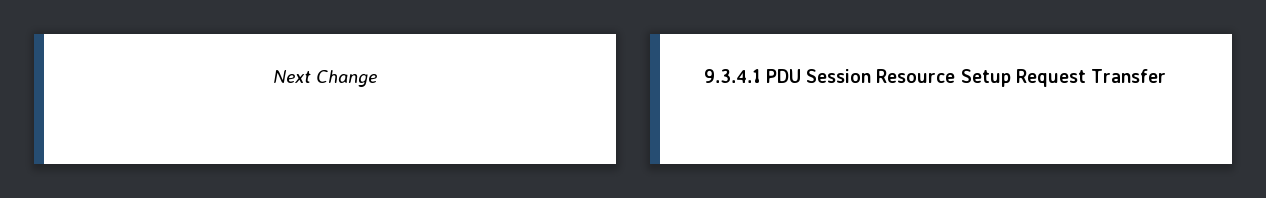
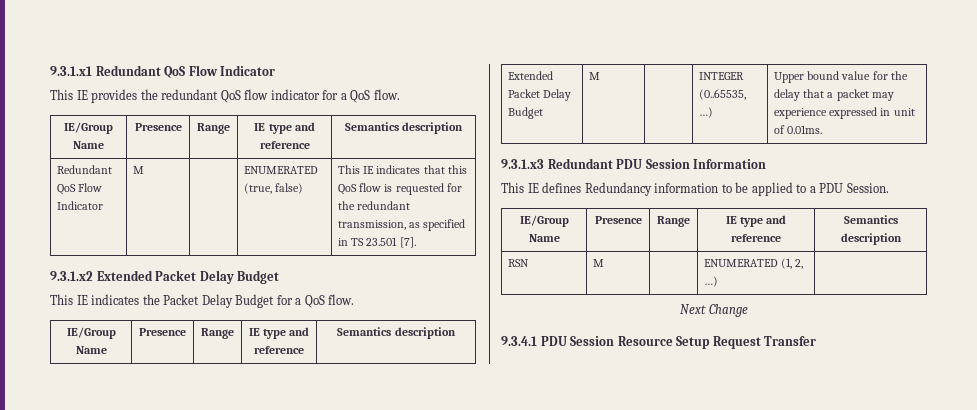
(272, 76) none -> [50,65,276,78] [50,89,400,103] [64,122,113,134] [73,141,104,149] [134,123,182,131] [197,123,230,134] [254,122,315,134] [259,141,310,149] [344,122,464,134] [57,165,113,174] [57,183,103,195] [57,201,104,210] [133,166,145,174] [244,166,319,174] [244,183,304,194] [338,165,467,174] [338,183,462,195] [338,201,411,210] [338,219,466,231] [338,237,416,248] [50,270,280,284] [50,294,355,308] [66,327,116,339] [75,346,107,354] [139,328,186,336] [201,328,234,339] [248,327,310,339] [254,346,304,354] [337,327,456,339] [508,71,554,80] [508,89,572,101] [508,107,544,119] [589,72,601,80] [699,72,745,80] [699,89,747,100] [699,107,714,118] [774,71,908,83] [774,89,894,101] [774,107,915,119] [774,125,823,134] [501,158,767,169] [501,182,889,196] [519,215,569,227] [528,234,560,242] [594,216,642,224] [657,216,690,227] [725,215,787,227] [731,234,781,242] [843,215,898,224] [840,233,902,245] [508,259,530,267] [593,259,605,267] [704,258,804,269] [704,276,719,287] 9.3.1.x1 Redundant QoS Flow Indicator // This IE provides the redundant QoS flow indicator for a QoS flow. // IE/Group Name | Presence | Range | IE type and reference | Semantics description // Redundant QoS Flow Indicator | M | | ENUMERATED (true, false) | This IE indicates that this QoS flow is requested for the redundant transmission, as specified in TS 23.501 [7]. // 9.3.1.x2 Extended Packet Delay Budget // This IE indicates the Packet Delay Budget for a QoS flow. // IE/Group Name | Presence | Range | IE type and reference | Semantics description // Extended Packet Delay Budget | M | | INTEGER (0..65535, …) | Upper bound value for the delay that a packet may experience expressed in unit of 0.01ms. // 9.3.1.x3 Redundant PDU Session Information // This IE defines Redundancy information to be applied to a PDU Session. // IE/Group Name | Presence | Range | IE type and reference | Semantics description // RSN | M | | ENUMERATED (1, 2, …) | //

